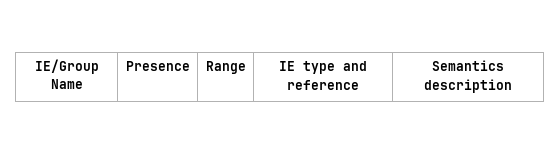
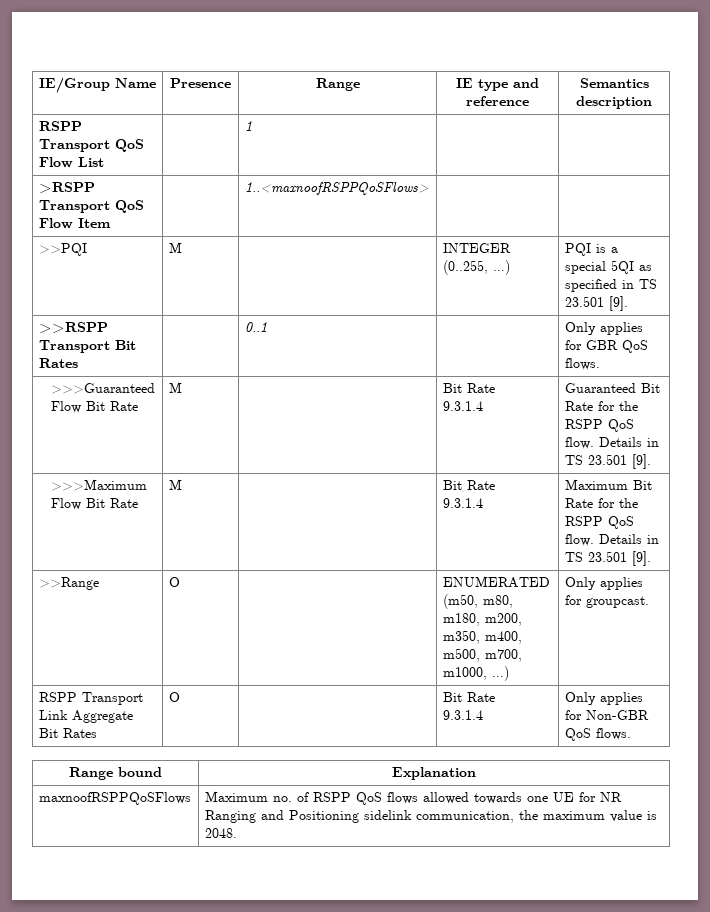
(512, 86) none -> [38,121,82,131] [38,139,144,152] [38,157,104,168] [244,121,252,131] [38,182,95,194] [38,200,144,213] [38,218,111,229] [244,182,429,195] [38,243,87,256] [168,242,182,253] [442,243,511,253] [442,260,510,275] [564,243,618,256] [564,260,652,274] [564,279,657,292] [564,296,628,311] [38,322,108,334] [38,340,136,353] [38,358,78,368] [244,322,267,332] [564,322,643,335] [564,340,648,353] [564,358,600,370] [50,383,155,394] [50,401,138,413] [168,382,182,393] [442,383,495,393] [442,401,483,411] [564,383,660,393] [564,401,638,411] [564,419,634,432] [564,437,659,449] [564,454,651,469] [50,479,147,491] [50,498,138,510] [168,479,182,490] [442,480,495,490] [442,498,483,508] [564,479,652,490] [564,498,638,508] [564,516,634,529] [564,534,659,546] [564,551,651,566] [38,577,99,590] [168,577,180,587] [442,576,550,588] [442,594,513,609] [442,613,522,626] [442,630,522,644] [442,648,522,662] [442,666,509,681] [564,577,643,590] [564,595,649,608] [38,692,143,705] [38,710,133,723] [38,728,97,738] [168,692,180,702] [442,692,495,702] [442,710,483,720] [564,692,643,705] [564,710,649,720] [564,728,631,741] [69,767,162,780] [392,767,476,780] [38,792,191,805] [204,791,622,805] [204,810,657,823] [204,828,237,838] // RSPP Transport QoS Flow List | | 1 | | // >RSPP Transport QoS Flow Item | | 1..<maxnoofRSPPQoSFlows> | | // >>PQI | M | | INTEGER (0..255, …) | PQI is a special 5QI as specified in TS 23.501 [9]. // >>RSPP Transport Bit Rates | | 0..1 | | Only applies for GBR QoS flows. // >>>Guaranteed Flow Bit Rate | M | | Bit Rate // 9.3.1.4 | Guaranteed Bit Rate for the RSPP QoS flow. Details in TS 23.501 [9]. // >>>Maximum Flow Bit Rate | M | | Bit Rate // 9.3.1.4 | Maximum Bit Rate for the RSPP QoS flow. Details in TS 23.501 [9]. // >>Range | O | | ENUMERATED (m50, m80, m180, m200, m350, m400, m500, m700, m1000, …) | Only applies for groupcast. // RSPP Transport Link Aggregate Bit Rates | O | | Bit Rate // 9.3.1.4 | Only applies for Non-GBR QoS flows. // Range bound | Explanation // maxnoofRSPPQoSFlows | Maximum no. of RSPP QoS flows allowed towards one UE for NR Ranging and Positioning sidelink communication, the maximum value is 2048.

